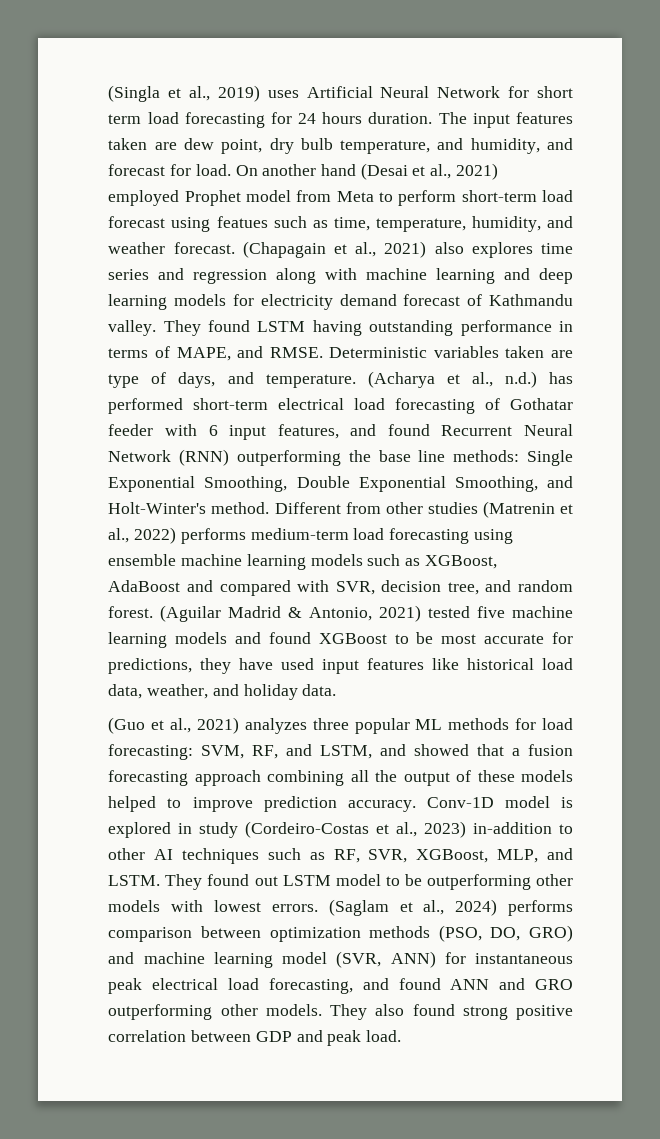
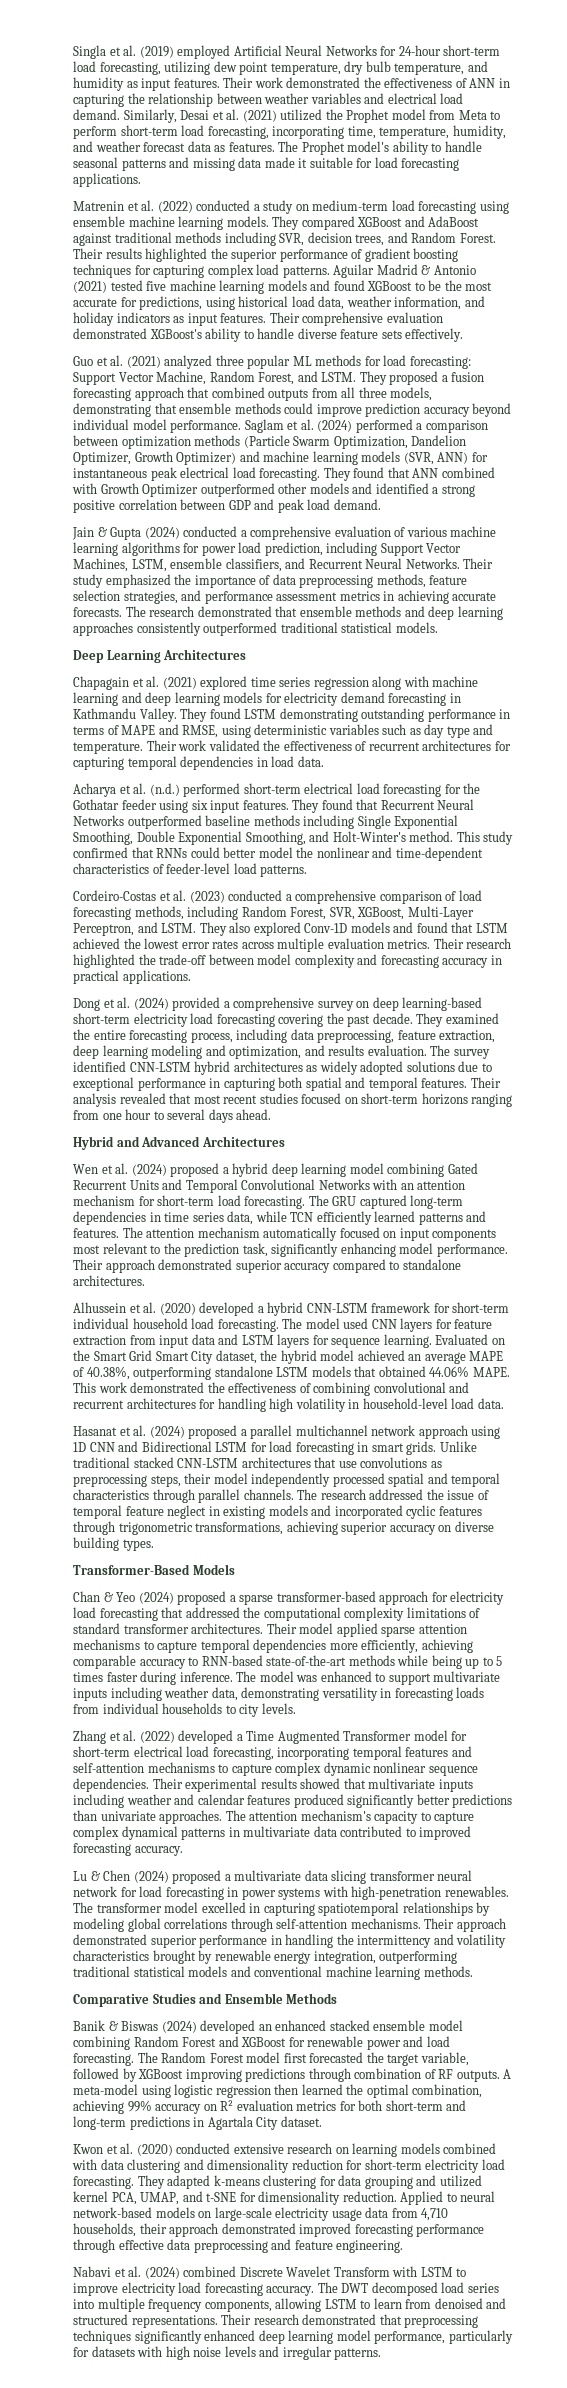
[108,85,573,102] [108,112,573,128] [108,138,573,154] [108,163,498,180] [108,190,180,206] (Singla et al., 2019) uses Artificial Neural Network for short term load forecasting for 24 hours duration. The input features taken are dew point, dry bulb temperature, and humidity, and forecast for load. On another hand (Desai et al., 2021) employed -> [73,45,501,59] [73,61,488,75] [73,77,510,91] [73,93,464,107] [73,109,343,123] Singla et al. (2019) employed Artificial Neural Networks for 24-hour short-term load forecasting, utilizing dew point temperature, dry bulb temperature, and humidity as input features. Their work demonstrated the effectiveness of ANN in capturing the relationship between weather variables and electrical load demand. Similarly, Desai et al. (2021) utilized the
[108,216,328,232] forecast using featues such as -> [207,126,345,139] forecasting, incorporating
[173,241,573,258] [108,268,185,280] forecast. (Chapagain et al., 2021) also explores time series and -> [143,141,482,155] [73,157,460,171] [73,173,142,187] [73,200,509,214] [73,216,480,230] [73,232,496,246] [73,248,459,262] [73,264,476,278] [73,280,493,294] [73,296,485,310] [73,312,443,326] [73,328,464,342] [73,355,471,369] [73,371,485,385] [73,387,433,401] [73,403,512,417] [73,419,488,433] [73,435,467,449] [73,451,488,465] [73,467,495,481] [72,483,475,497] [73,499,381,513] [72,526,497,540] [73,542,462,556] [73,558,494,572] [73,574,468,588] [73,590,497,604] [73,606,503,620] [73,622,438,636] [73,649,247,663] [73,676,311,690] forecast data as features. The Prophet model's ability to handle seasonal patterns and missing data made it suitable for load forecasting applications. // Matrenin et al. (2022) conducted a study on medium-term load forecasting using ensemble machine learning models. They compared XGBoost and AdaBoost against traditional methods including SVR, decision trees, and Random Forest. Their results highlighted the superior performance of gradient boosting techniques for capturing complex load patterns. Aguilar Madrid & Antonio (2021) tested five machine learning models and found XGBoost to be the most accurate for predictions, using historical load data, weather information, and holiday indicators as input features. Their comprehensive evaluation demonstrated XGBoost's ability to handle diverse feature sets effectively. // Guo et al. (2021) analyzed three popular ML methods for load forecasting: Support Vector Machine, Random Forest, and LSTM. They proposed a fusion forecasting approach that combined outputs from all three models, demonstrating that ensemble methods could improve prediction accuracy beyond individual model performance. Saglam et al. (2024) performed a comparison between optimization methods (Particle Swarm Optimization, Dandelion Optimizer, Growth Optimizer) and machine learning models (SVR, ANN) for instantaneous peak electrical load forecasting. They found that ANN combined with Growth Optimizer outperformed other models and identified a strong positive correlation between GDP and peak load demand. // Jain & Gupta (2024) conducted a comprehensive evaluation of various machine learning algorithms for power load prediction, including Support Vector Machines, LSTM, ensemble classifiers, and Recurrent Neural Networks. Their study emphasized the importance of data preprocessing methods, feature selection strategies, and performance assessment metrics in achieving accurate forecasts. The research demonstrated that ensemble methods and deep learning approaches consistently outperformed traditional statistical models. // Deep Learning Architectures // Chapagain et al. (2021) explored time series
[403,294,573,306] [108,320,157,336] forecast of Kathmandu valley. -> [388,693,461,706] [73,708,177,722] forecasting in Kathmandu Valley.
[312,320,362,336] having -> [279,708,358,722] demonstrating
[176,346,573,361] [108,371,573,388] MAPE, and RMSE. Deterministic variables taken are type of days, and temperature. (Acharya et al., n.d.) has -> [121,724,494,738] [73,740,511,754] [73,756,324,770] [73,783,180,797] MAPE and RMSE, using deterministic variables such as day type and temperature. Their work validated the effectiveness of recurrent architectures for capturing temporal dependencies in load data. // Acharya et al. (n.d.)
[485,398,573,410] [108,424,573,440] [108,449,520,466] of Gothatar feeder with 6 input features, and found Recurrent Neural Network (RNN) outperforming the base line methods: -> [444,783,481,794] [73,799,475,813] [73,815,355,829] for the Gothatar feeder using six input features. They found that Recurrent Neural Networks outperformed baseline methods including
[274,501,573,518] [108,527,513,544] [108,554,497,570] [108,580,573,596] [108,605,573,622] [108,632,573,648] [108,658,573,674] [108,684,337,700] [108,717,573,734] [108,744,574,760] [108,770,573,786] [108,796,573,812] [108,821,573,838] [108,848,573,864] [108,874,573,890] [108,899,573,916] [108,925,573,942] [108,951,573,968] [108,978,573,994] [108,1004,574,1020] [108,1030,401,1046] Different from other studies (Matrenin et al., 2022) performs medium-term load forecasting using ensemble machine learning models such as XGBoost, AdaBoost and compared with SVR, decision tree, and random forest. (Aguilar Madrid & Antonio, 2021) tested five machine learning models and found XGBoost to be most accurate for predictions, they have used input features like historical load data, weather, and holiday data. // (Guo et al., 2021) analyzes three popular ML methods for load forecasting: SVM, RF, and LSTM, and showed that a fusion forecasting approach combining all the output of these models helped to improve prediction accuracy. Conv-1D model is explored in study (Cordeiro-Costas et al., 2023) in-addition to other AI techniques such as RF, SVR, XGBoost, MLP, and LSTM. They found out LSTM model to be outperforming other models with lowest errors. (Saglam et al., 2024) performs comparison between optimization methods (PSO, DO, GRO) and machine learning model (SVR, ANN) for instantaneous peak electrical load forecasting, and found ANN and GRO outperforming other models. They also found strong positive correlation between GDP and peak load. -> [456,831,514,845] [73,847,483,861] [73,863,308,877] [73,890,482,904] [73,906,474,920] [73,922,508,936] [73,938,512,952] [73,954,502,968] [73,970,191,984] [73,997,483,1011] [73,1013,499,1027] [73,1029,496,1043] [73,1045,490,1059] [73,1061,492,1075] [73,1077,501,1091] [73,1093,513,1107] [73,1109,272,1123] [73,1136,285,1150] [73,1163,478,1177] [73,1179,466,1193] [73,1195,464,1209] [73,1211,487,1225] [73,1227,497,1241] [73,1243,508,1257] [73,1259,461,1273] [73,1275,146,1286] [73,1302,510,1316] [73,1318,493,1332] [73,1334,505,1348] [73,1350,504,1364] [73,1366,510,1380] [73,1382,470,1396] [73,1398,504,1412] [73,1425,501,1439] [73,1441,477,1455] [73,1457,442,1468] [73,1473,501,1487] [73,1489,489,1503] [73,1505,482,1519] [73,1521,494,1535] [73,1537,154,1551] [73,1564,235,1575] [73,1591,505,1605] [73,1607,481,1621] [73,1623,467,1637] [73,1639,473,1653] [73,1655,503,1669] [73,1671,501,1685] [73,1687,485,1701] [73,1703,296,1717] [73,1730,468,1744] [73,1746,472,1760] [73,1762,478,1776] [73,1778,473,1792] [73,1794,513,1808] [73,1810,475,1824] [73,1826,472,1840] [73,1843,183,1856] [73,1870,473,1884] [73,1886,509,1900] [73,1902,491,1916] [73,1918,506,1932] [73,1934,507,1948] [73,1950,458,1964] [73,1966,473,1980] [73,1993,338,2007] [73,2020,463,2034] [73,2036,450,2050] [73,2052,469,2066] [73,2068,512,2082] [73,2084,483,2098] [73,2100,467,2114] [73,2116,322,2130] [73,2143,497,2157] [72,2159,505,2173] [73,2175,482,2189] [73,2191,496,2205] [73,2207,449,2221] [73,2223,485,2237] [73,2239,404,2253] [73,2266,467,2279] [73,2282,499,2296] [73,2298,507,2312] [73,2314,479,2328] [73,2330,513,2344] [73,2346,382,2360] This study confirmed that RNNs could better model the nonlinear and time-dependent characteristics of feeder-level load patterns. // Cordeiro-Costas et al. (2023) conducted a comprehensive comparison of load forecasting methods, including Random Forest, SVR, XGBoost, Multi-Layer Perceptron, and LSTM. They also explored Conv-1D models and found that LSTM achieved the lowest error rates across multiple evaluation metrics. Their research highlighted the trade-off between model complexity and forecasting accuracy in practical applications. // Dong et al. (2024) provided a comprehensive survey on deep learning-based short-term electricity load forecasting covering the past decade. They examined the entire forecasting process, including data preprocessing, feature extraction, deep learning modeling and optimization, and results evaluation. The survey identified CNN-LSTM hybrid architectures as widely adopted solutions due to exceptional performance in capturing both spatial and temporal features. Their analysis revealed that most recent studies focused on short-term horizons ranging from one hour to several days ahead. // Hybrid and Advanced Architectures // Wen et al. (2024) proposed a hybrid deep learning model combining Gated Recurrent Units and Temporal Convolutional Networks with an attention mechanism for short-term load forecasting. The GRU captured long-term dependencies in time series data, while TCN efficiently learned patterns and features. The attention mechanism automatically focused on input components most relevant to the prediction task, significantly enhancing model performance. Their approach demonstrated superior accuracy compared to standalone architectures. // Alhussein et al. (2020) developed a hybrid CNN-LSTM framework for short-term individual household load forecasting. The model used CNN layers for feature extraction from input data and LSTM layers for sequence learning. Evaluated on the Smart Grid Smart City dataset, the hybrid model achieved an average MAPE of 40.38%, outperforming standalone LSTM models that obtained 44.06% MAPE. This work demonstrated the effectiveness of combining convolutional and recurrent architectures for handling high volatility in household-level load data. // Hasanat et al. (2024) proposed a parallel multichannel network approach using 1D CNN and Bidirectional LSTM for load forecasting in smart grids. Unlike traditional stacked CNN-LSTM architectures that use convolutions as preprocessing steps, their model independently processed spatial and temporal characteristics through parallel channels. The research addressed the issue of temporal feature neglect in existing models and incorporated cyclic features through trigonometric transformations, achieving superior accuracy on diverse building types. // Transformer-Based Models // Chan & Yeo (2024) proposed a sparse transformer-based approach for electricity load forecasting that addressed the computational complexity limitations of standard transformer architectures. Their model applied sparse attention mechanisms to capture temporal dependencies more efficiently, achieving comparable accuracy to RNN-based state-of-the-art methods while being up to 5 times faster during inference. The model was enhanced to support multivariate inputs including weather data, demonstrating versatility in forecasting loads from individual households to city levels. // Zhang et al. (2022) developed a Time Augmented Transformer model for short-term electrical load forecasting, incorporating temporal features and self-attention mechanisms to capture complex dynamic nonlinear sequence dependencies. Their experimental results showed that multivariate inputs including weather and calendar features produced significantly better predictions than univariate approaches. The attention mechanism's capacity to capture complex dynamical patterns in multivariate data contributed to improved forecasting accuracy. // Lu & Chen (2024) proposed a multivariate data slicing transformer neural network for load forecasting in power systems with high-penetration renewables. The transformer model excelled in capturing spatiotemporal relationships by modeling global correlations through self-attention mechanisms. Their approach demonstrated superior performance in handling the intermittency and volatility characteristics brought by renewable energy integration, outperforming traditional statistical models and conventional machine learning methods. // Comparative Studies and Ensemble Methods // Banik & Biswas (2024) developed an enhanced stacked ensemble model combining Random Forest and XGBoost for renewable power and load forecasting. The Random Forest model first forecasted the target variable, followed by XGBoost improving predictions through combination of RF outputs. A meta-model using logistic regression then learned the optimal combination, achieving 99% accuracy on R² evaluation metrics for both short-term and long-term predictions in Agartala City dataset. // Kwon et al. (2020) conducted extensive research on learning models combined with data clustering and dimensionality reduction for short-term electricity load forecasting. They adapted k-means clustering for data grouping and utilized kernel PCA, UMAP, and t-SNE for dimensionality reduction. Applied to neural network-based models on large-scale electricity usage data from 4,710 households, their approach demonstrated improved forecasting performance through effective data preprocessing and feature engineering. // Nabavi et al. (2024) combined Discrete Wavelet Transform with LSTM to improve electricity load forecasting accuracy. The DWT decomposed load series into multiple frequency components, allowing LSTM to learn from denoised and structured representations. Their research demonstrated that preprocessing techniques significantly enhanced deep learning model performance, particularly for datasets with high noise levels and irregular patterns.

